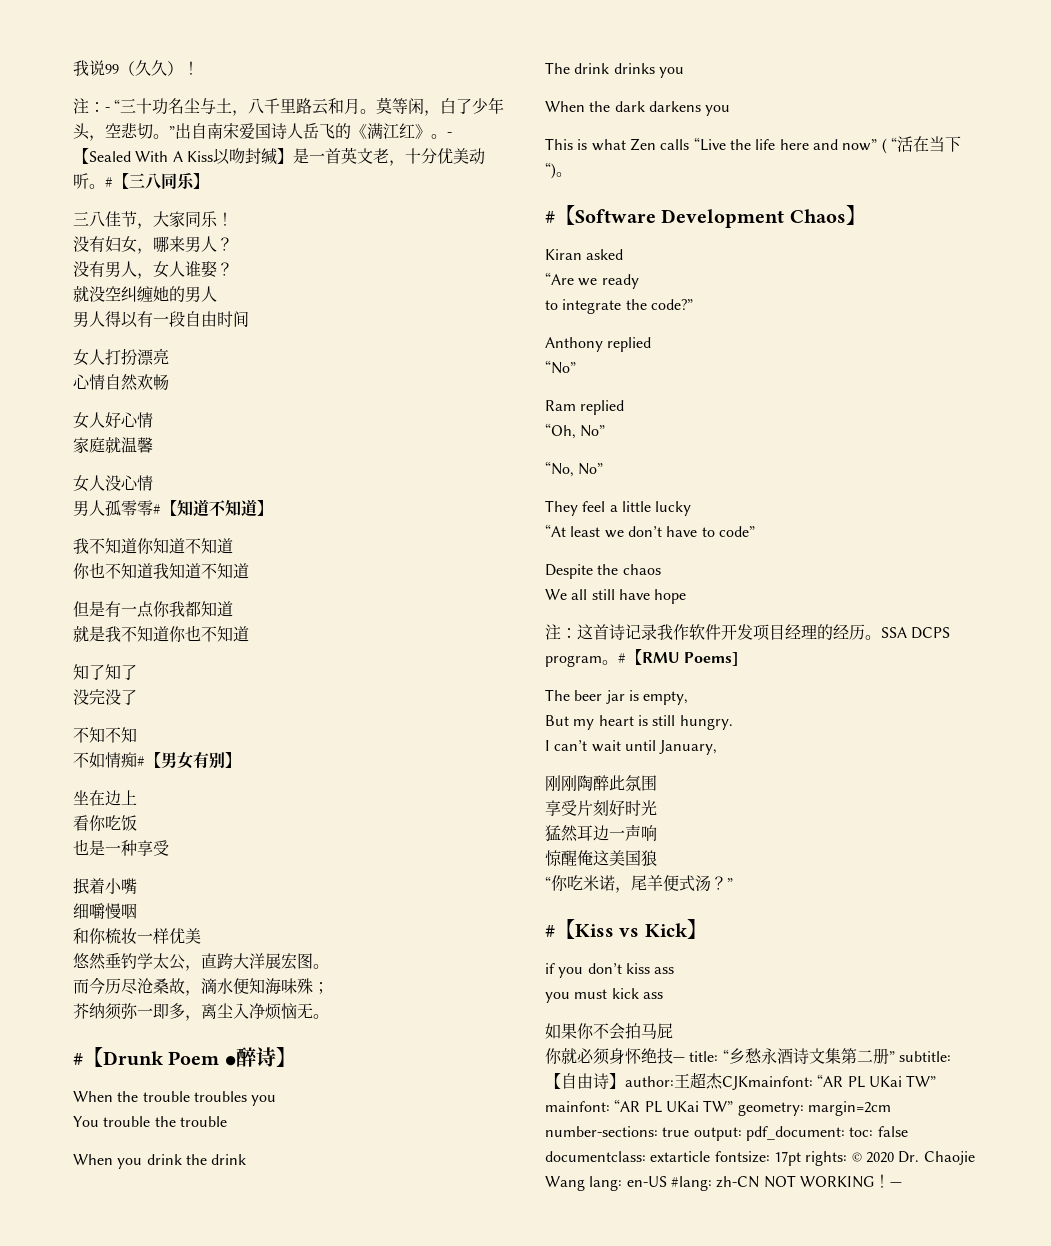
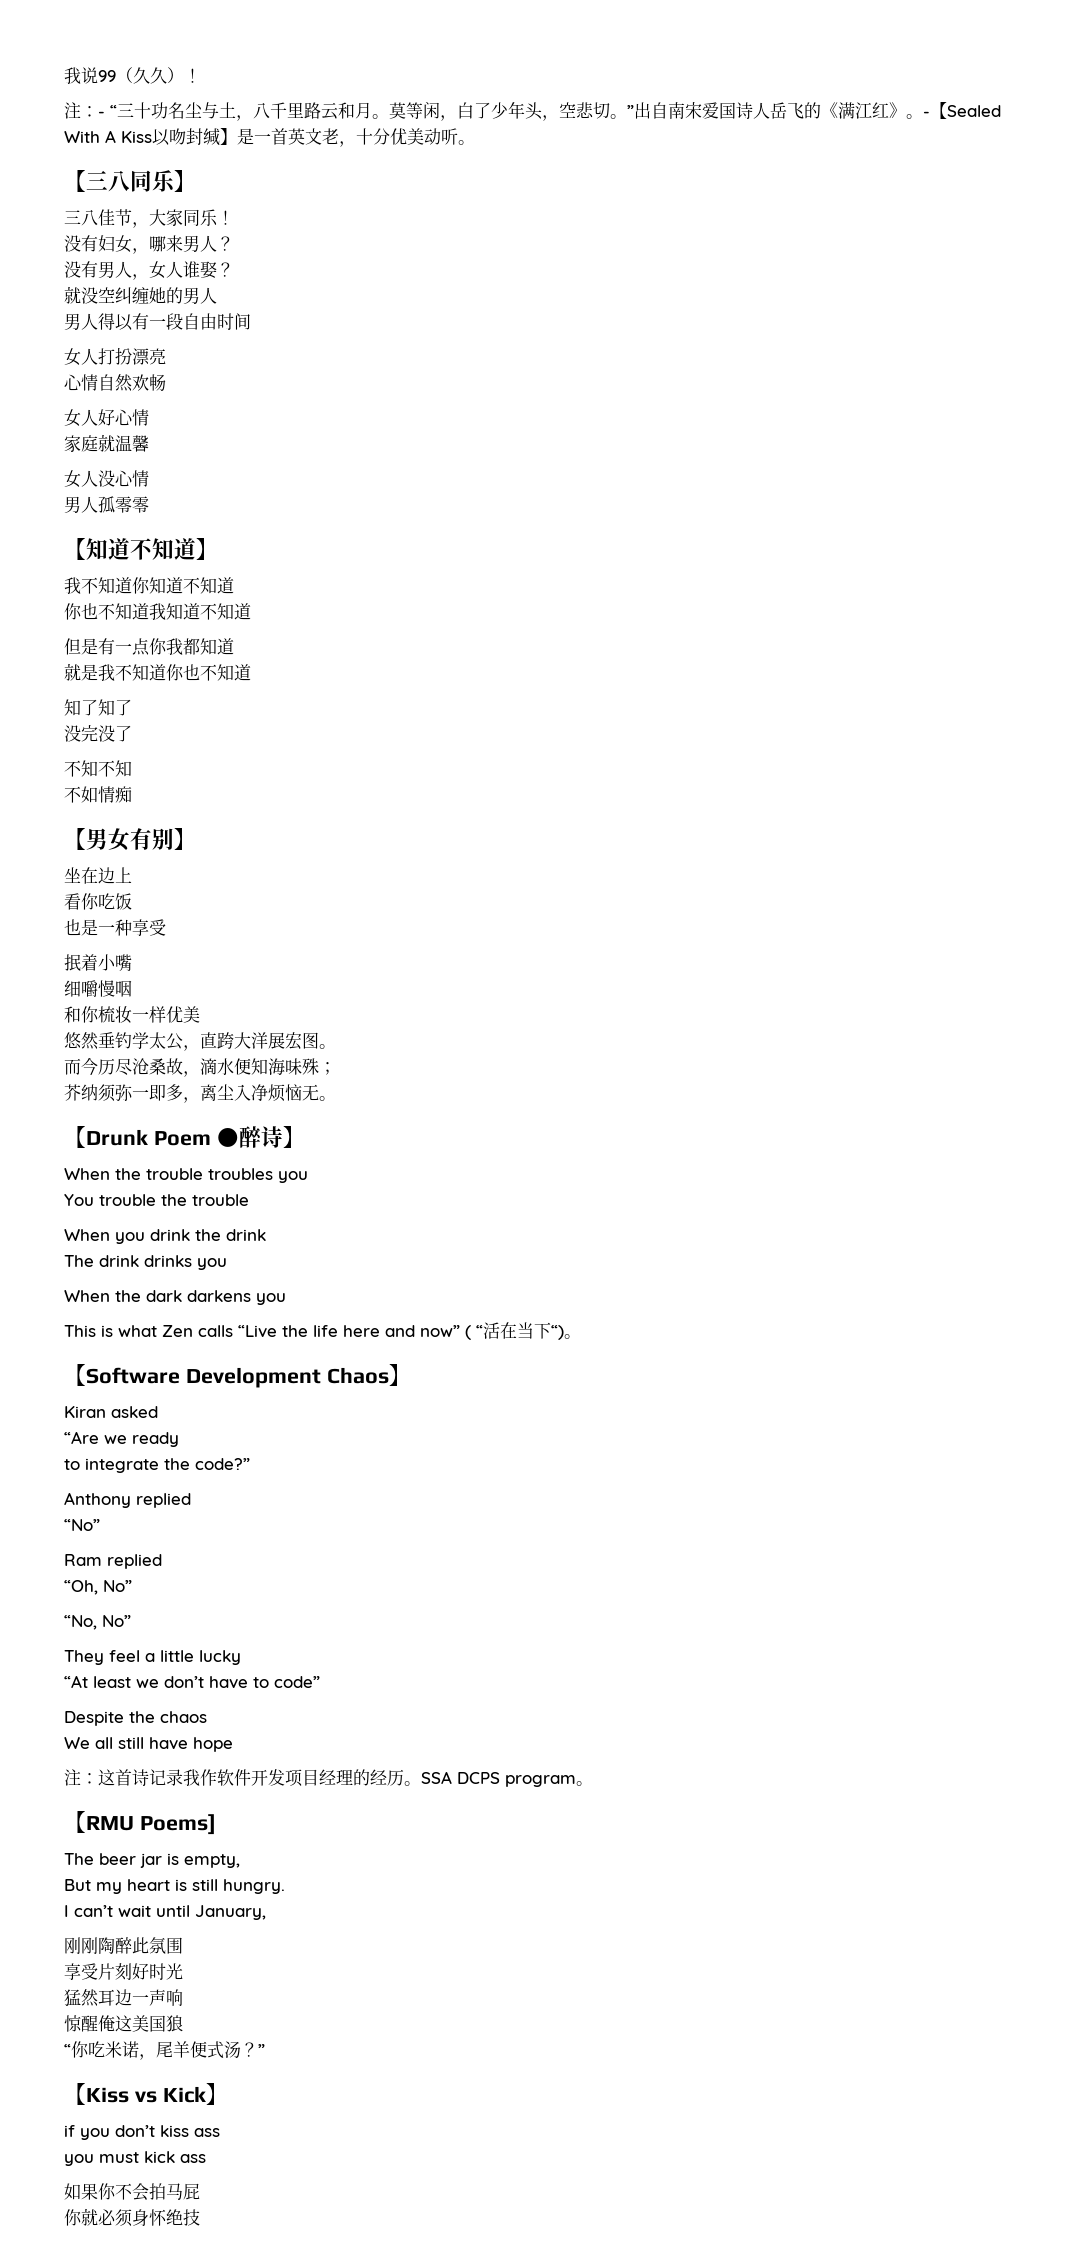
[105,177,113,187] # -> (475, 142) //
[153,504,161,514] # -> (149, 504) //
[137,756,145,766] # -> (132, 794) //
[73,1053,83,1065] # -> (336, 1098) none
[545,211,555,223] # -> (581, 1336) none
[618,653,626,663] # -> (593, 1783) //
[545,925,555,937] # -> (265, 2050) none
[673,1048,951,1064] [545,1072,937,1090] [545,1099,891,1116] [545,1126,908,1141] [545,1151,975,1166] [545,1174,902,1191] — title: “乡愁永酒诗文集第二册” subtitle:【自由诗】author:王超杰CJKmainfont: “AR PL UKai TW” mainfont: “AR PL UKai TW” geometry: margin=2cm number-sections: true output: pdf_document: toc: false documentclass: extarticle fontsize: 17pt rights: © 2020 Dr. Chaojie Wang lang: en-US #lang: zh-CN NOT WORKING！— -> (200, 2217) none

